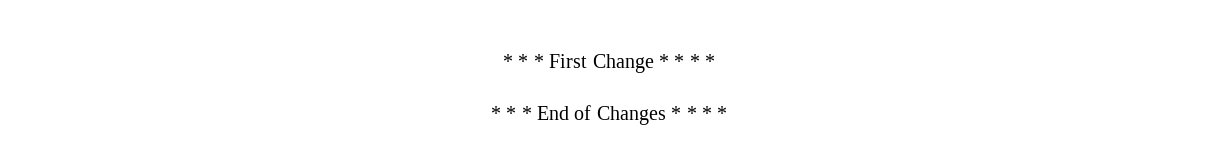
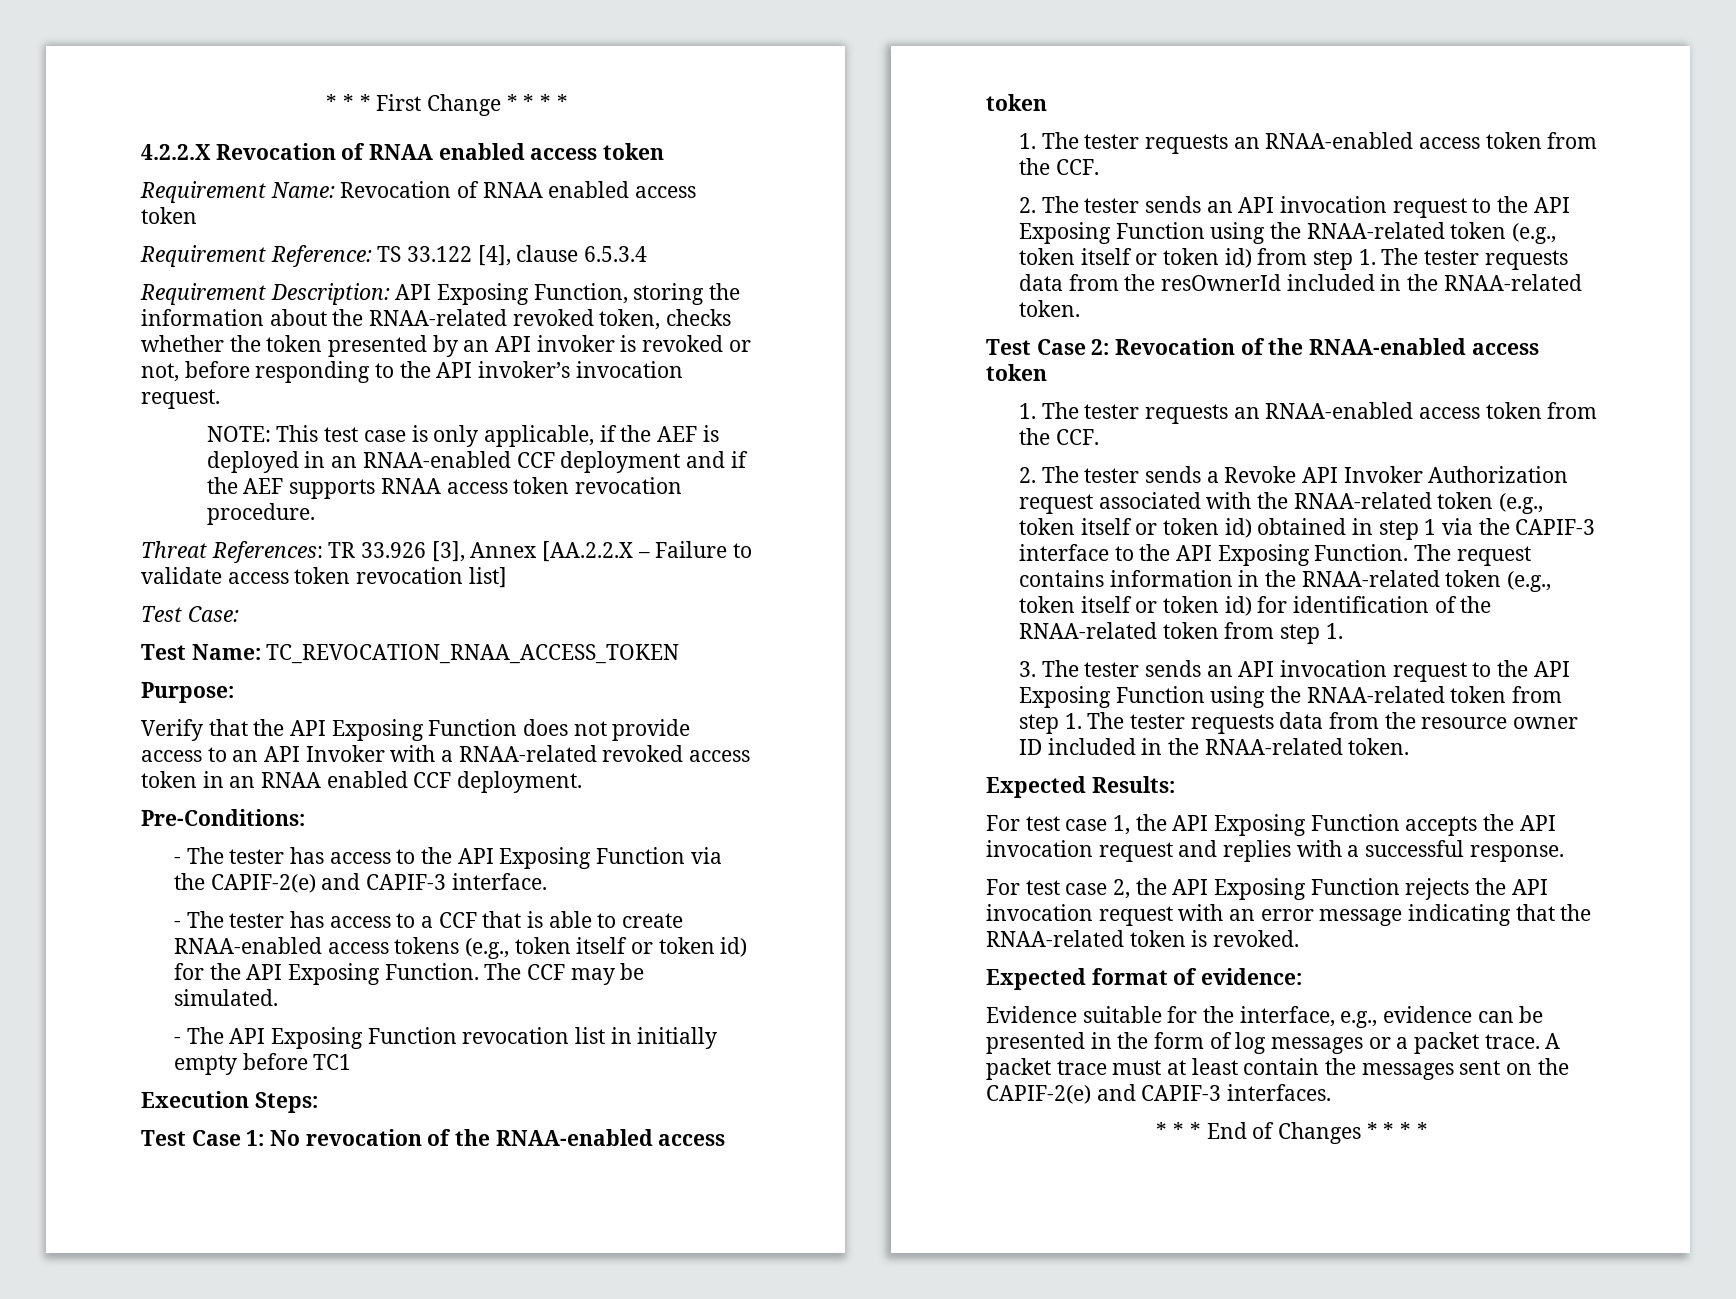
(716, 61) none -> [141,143,665,160] [140,181,697,203] [141,207,197,224] [140,245,648,267] [140,283,741,305] [141,309,732,330] [141,335,751,357] [141,361,683,383] [141,389,220,409] [206,425,719,447] [206,451,748,473] [206,477,682,499] [206,503,315,525] [141,541,753,563] [141,567,507,588] [141,606,239,622] [141,644,680,664] [141,682,234,703] [141,719,691,741] [141,745,751,762] [141,771,583,793] [141,809,305,826] [173,847,722,869] [173,873,547,893] [173,911,683,928] [173,937,748,959] [173,963,645,985] [173,989,278,1006] [173,1027,718,1049] [173,1053,352,1075] [141,1091,318,1113] [141,1129,726,1146] [986,94,1047,111] [1018,132,1598,154] [1018,158,1099,175] [1018,196,1570,218] [1018,222,1556,244] [1018,248,1568,270] [1018,274,1582,291] [1018,300,1080,317] [986,338,1539,355] [986,364,1047,381] [1018,402,1598,424] [1018,428,1099,445] [1018,466,1569,483] [1018,492,1543,514] [1018,518,1596,540] [1018,544,1531,566] [1018,570,1551,592] [1018,596,1492,616] [1018,622,1343,644] [1018,660,1570,682] [1018,686,1562,708] [1018,712,1578,734] [1018,738,1410,755] [986,776,1175,798] [986,814,1556,836] [986,840,1564,862] [986,878,1548,900] [986,904,1592,926] [986,930,1300,947] [986,968,1303,990] [986,1006,1544,1028] [986,1032,1561,1054] [986,1058,1569,1080] [986,1084,1332,1104] // 4.2.2.X Revocation of RNAA enabled access token // Requirement Name: Revocation of RNAA enabled access token // Requirement Reference: TS 33.122 [4], clause 6.5.3.4 // Requirement Description: API Exposing Function, storing the information about the RNAA-related revoked token, checks whether the token presented by an API invoker is revoked or not, before responding to the API invoker’s invocation request. // NOTE: This test case is only applicable, if the AEF is deployed in an RNAA-enabled CCF deployment and if the AEF supports RNAA access token revocation procedure. // Threat References: TR 33.926 [3], Annex [AA.2.2.X – Failure to validate access token revocation list] // Test Case: // Test Name: TC_REVOCATION_RNAA_ACCESS_TOKEN // Purpose: // Verify that the API Exposing Function does not provide access to an API Invoker with a RNAA-related revoked access token in an RNAA enabled CCF deployment. // Pre-Conditions: // - The tester has access to the API Exposing Function via the CAPIF-2(e) and CAPIF-3 interface. // - The tester has access to a CCF that is able to create RNAA-enabled access tokens (e.g., token itself or token id) for the API Exposing Function. The CCF may be simulated. // - The API Exposing Function revocation list in initially empty before TC1 // Execution Steps: // Test Case 1: No revocation of the RNAA-enabled access token // 1. The tester requests an RNAA-enabled access token from the CCF. // 2. The tester sends an API invocation request to the API Exposing Function using the RNAA-related token (e.g., token itself or token id) from step 1. The tester requests data from the resOwnerId included in the RNAA-related token. // Test Case 2: Revocation of the RNAA-enabled access token // 1. The tester requests an RNAA-enabled access token from the CCF. // 2. The tester sends a Revoke API Invoker Authorization request associated with the RNAA-related token (e.g., token itself or token id) obtained in step 1 via the CAPIF-3 interface to the API Exposing Function. The request contains information in the RNAA-related token (e.g., token itself or token id) for identification of the RNAA-related token from step 1. // 3. The tester sends an API invocation request to the API Exposing Function using the RNAA-related token from step 1. The tester requests data from the resource owner ID included in the RNAA-related token. // Expected Results: // For test case 1, the API Exposing Function accepts the API invocation request and replies with a successful response. // For test case 2, the API Exposing Function rejects the API invocation request with an error message indicating that the RNAA-related token is revoked. // Expected format of evidence: // Evidence suitable for the interface, e.g., evidence can be presented in the form of log messages or a packet trace. A packet trace must at least contain the messages sent on the CAPIF-2(e) and CAPIF-3 interfaces.

